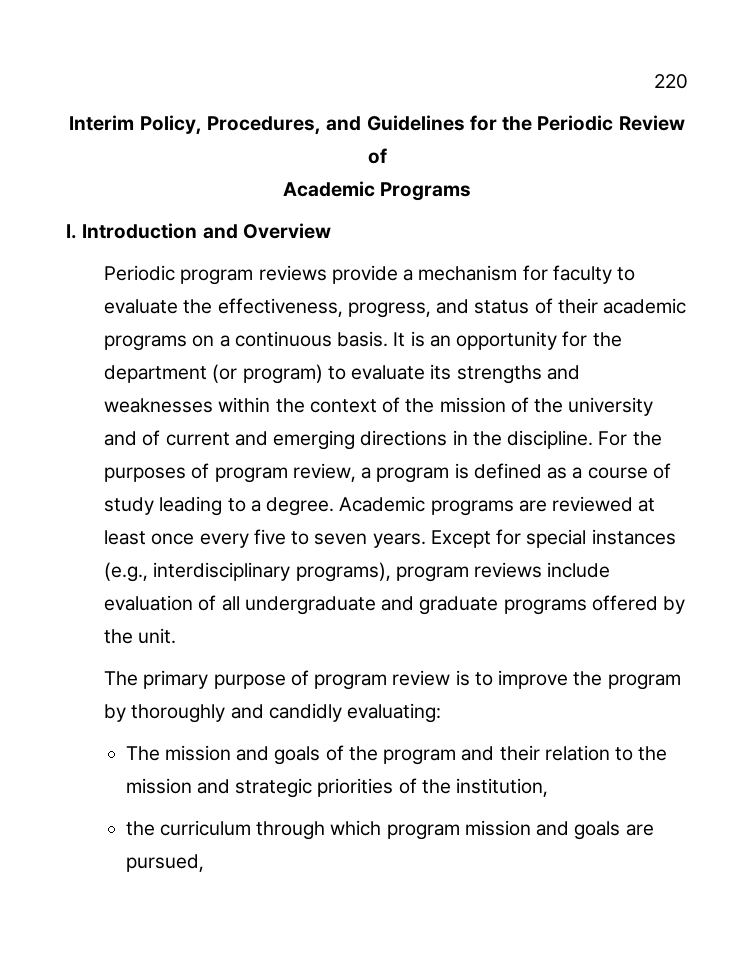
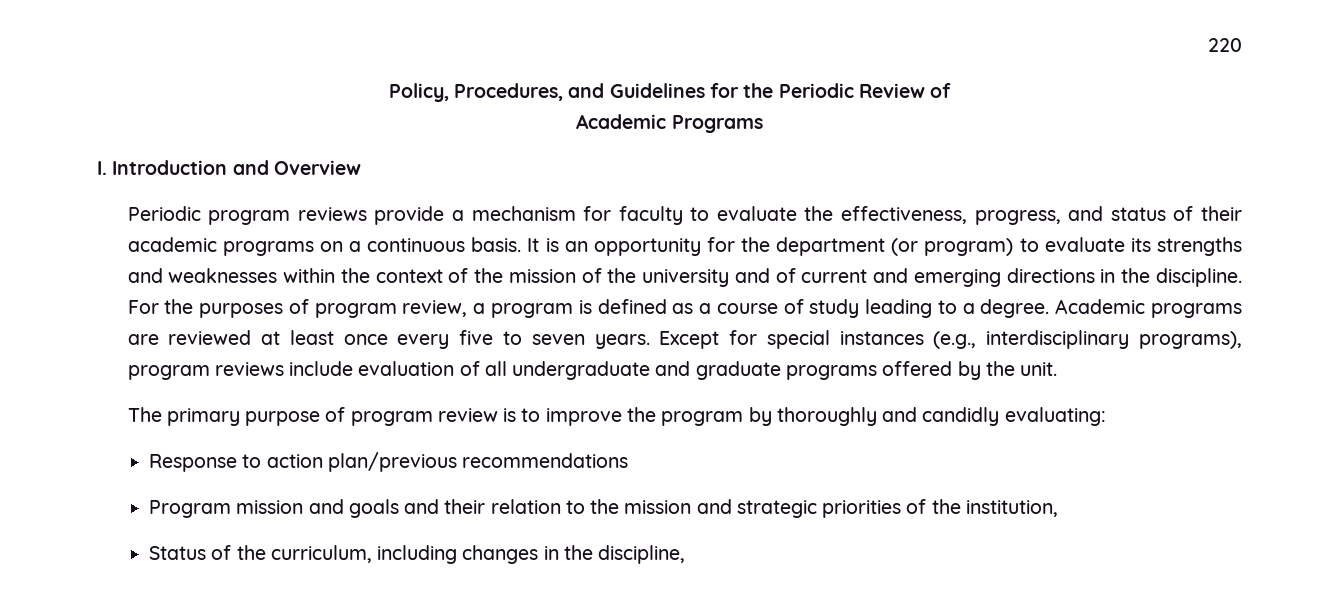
[69,115,135,131] Interim -> (1242, 45) none
[125,745,457,765] The mission and goals of the program -> [149,452,629,472] [149,499,399,518] Response to action plan/previous recommendations // Program mission and goals
[125,820,654,840] [125,854,204,872] the curriculum through which program mission and goals are pursued, -> [149,545,686,564] Status of the curriculum, including changes in the discipline,

